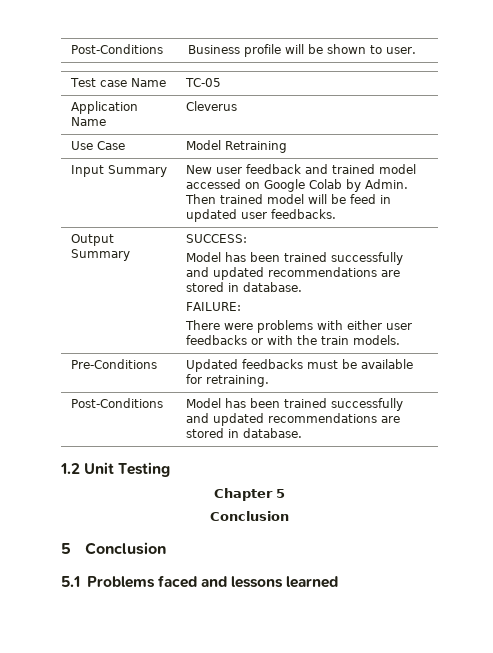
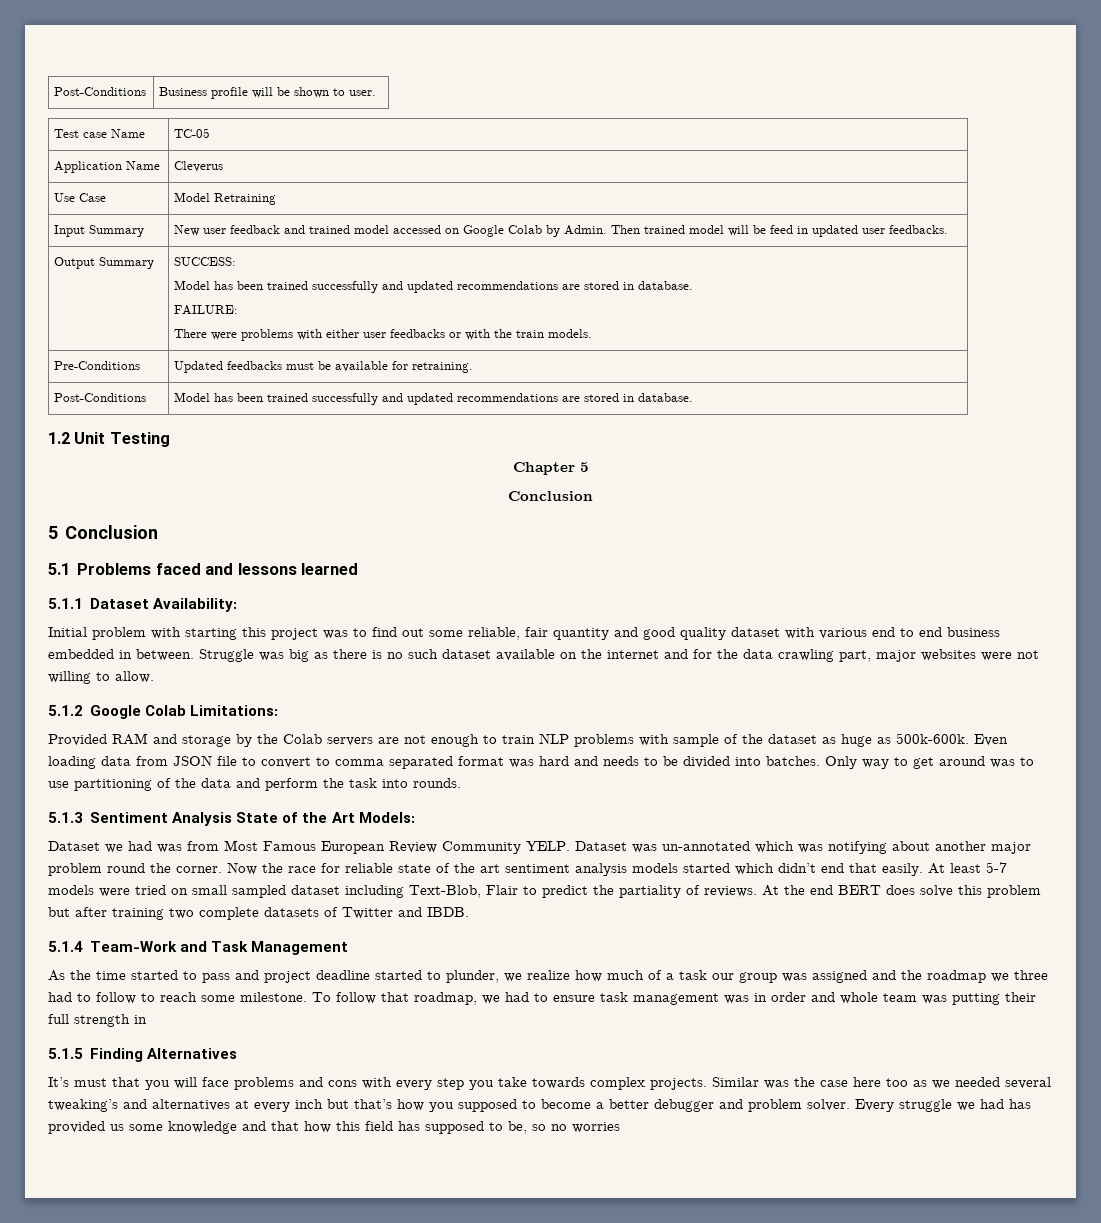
(339, 582) none -> [48,598,238,612] [48,627,1000,640] [48,649,1039,662] [48,671,154,684] [48,705,279,719] [48,733,1008,747] [48,755,1034,769] [48,778,461,791] [48,812,415,826] [48,840,1031,854] [48,862,1007,876] [48,885,1041,898] [48,907,469,920] [48,941,349,955] [48,970,1048,983] [48,992,1036,1005] [48,1014,147,1027] [48,1048,238,1062] [48,1077,1051,1090] [48,1099,1031,1112] [48,1121,620,1134] // 5.1.1 Dataset Availability: // Initial problem with starting this project was to find out some reliable, fair quantity and good quality dataset with various end to end business embedded in between. Struggle was big as there is no such dataset available on the internet and for the data crawling part, major websites were not willing to allow. // 5.1.2 Google Colab Limitations: // Provided RAM and storage by the Colab servers are not enough to train NLP problems with sample of the dataset as huge as 500k-600k. Even loading data from JSON file to convert to comma separated format was hard and needs to be divided into batches. Only way to get around was to use partitioning of the data and perform the task into rounds. // 5.1.3 Sentiment Analysis State of the Art Models: // Dataset we had was from Most Famous European Review Community YELP. Dataset was un-annotated which was notifying about another major problem round the corner. Now the race for reliable state of the art sentiment analysis models started which didn’t end that easily. At least 5-7 models were tried on small sampled dataset including Text-Blob, Flair to predict the partiality of reviews. At the end BERT does solve this problem but after training two complete datasets of Twitter and IBDB. // 5.1.4 Team-Work and Task Management // As the time started to pass and project deadline started to plunder, we realize how much of a task our group was assigned and the roadmap we three had to follow to reach some milestone. To follow that roadmap, we had to ensure task management was in order and whole team was putting their full strength in // 5.1.5 Finding Alternatives // It’s must that you will face problems and cons with every step you take towards complex projects. Similar was the case here too as we needed several tweaking’s and alternatives at every inch but that’s how you supposed to become a better debugger and problem solver. Every struggle we had has provided us some knowledge and that how this field has supposed to be, so no worries

